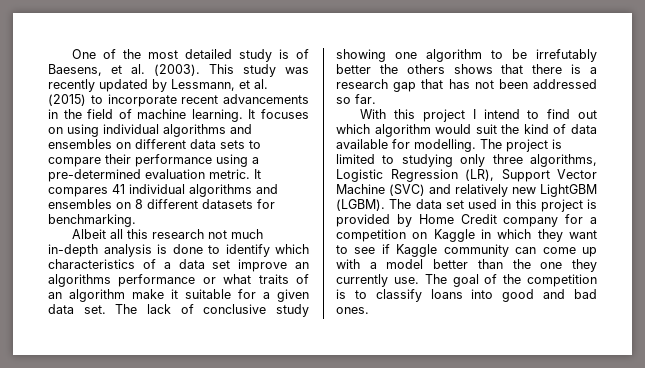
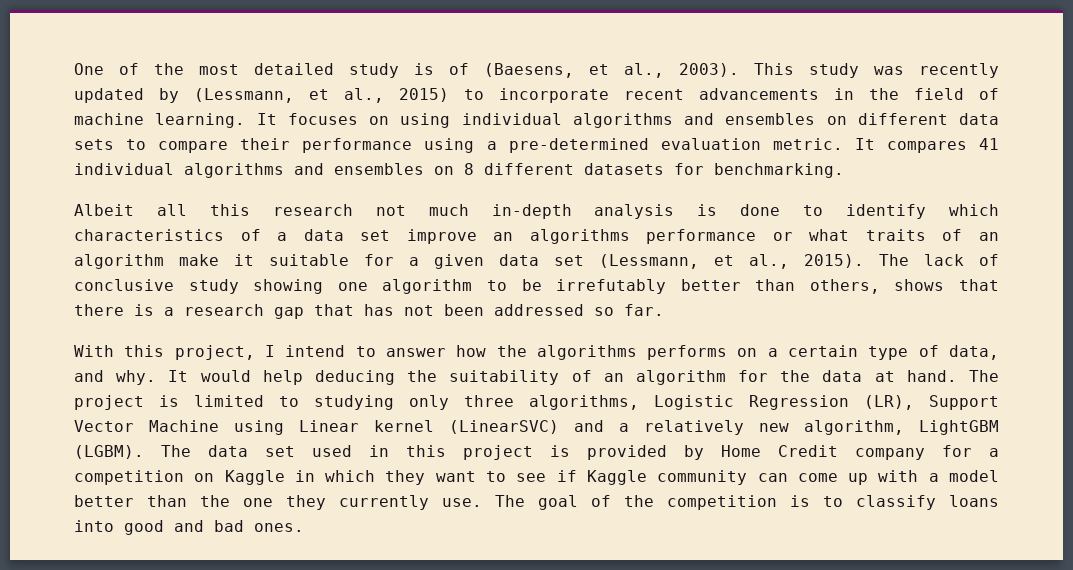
[48,64,200,76] Baesens, et al. (2003). -> [484,63,739,78] (Baesens, et al., 2003).
[171,79,268,91] [48,94,86,106] Lessmann, et al. (2015) -> [194,88,449,103] (Lessmann, et al., 2015)
[83,305,106,314] set. -> [554,254,864,269] set (Lessmann, et al., 2015).
[379,64,445,74] the others -> [755,279,880,294] than others,
[423,109,466,122] project -> [174,345,255,360] project,
[547,109,597,119] [336,124,597,137] [336,139,476,152] find out which algorithm would suit the kind of data available for modelling. -> [385,345,999,360] [74,370,957,385] answer how the algorithms performs on a certain type of data, and why. It would help deducing the suitability of an algorithm for the data at hand.
[389,184,451,196] (SVC) and -> [234,420,629,435] using Linear kernel (LinearSVC) and a
(536, 190) none -> [804,420,904,435] algorithm,

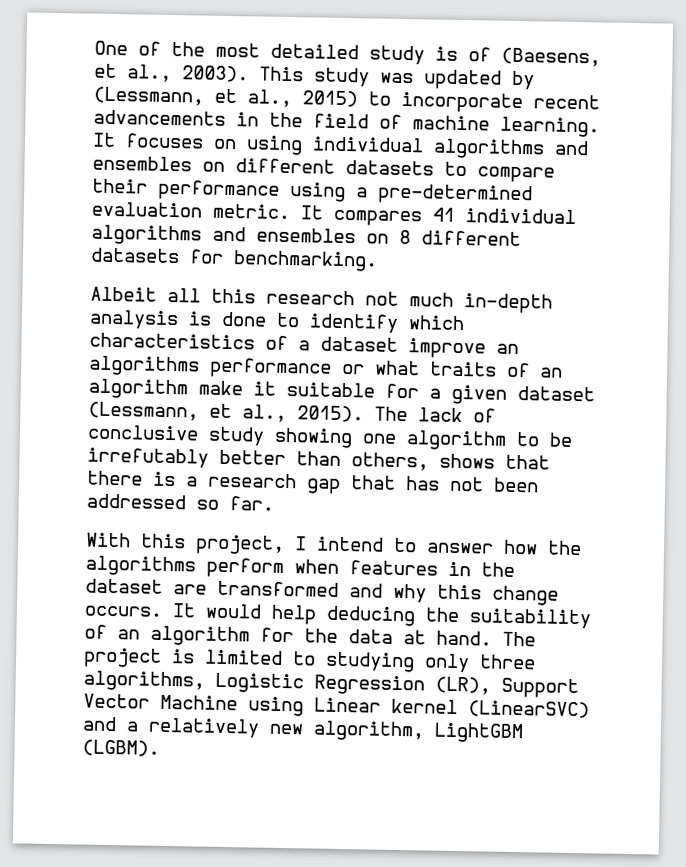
[919,63,999,78] recently -> (414, 78) none
[959,113,999,125] [74,139,114,150] data sets -> [345,160,434,176] datasets
[303,229,391,241] data set -> [320,336,398,352] dataset
[499,254,584,266] data set -> [517,386,595,402] dataset
[647,345,999,360] [74,370,157,385] performs on a certain type of data, and why. -> [206,557,515,578] [85,578,559,606] [84,605,162,617] perform when features in the dataset are transformed and why this change occurs.
[161,445,999,460] [74,470,999,485] [74,495,999,510] [74,520,304,535] The data set used in this project is provided by Home Credit company for a competition on Kaggle in which they want to see if Kaggle community can come up with a model better than the one they currently use. The goal of the competition is to classify loans into good and bad ones. -> (160, 748) none

